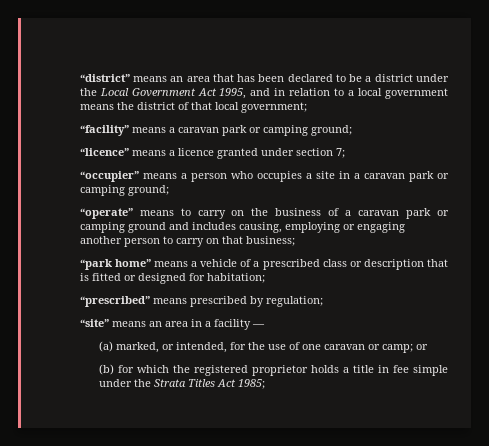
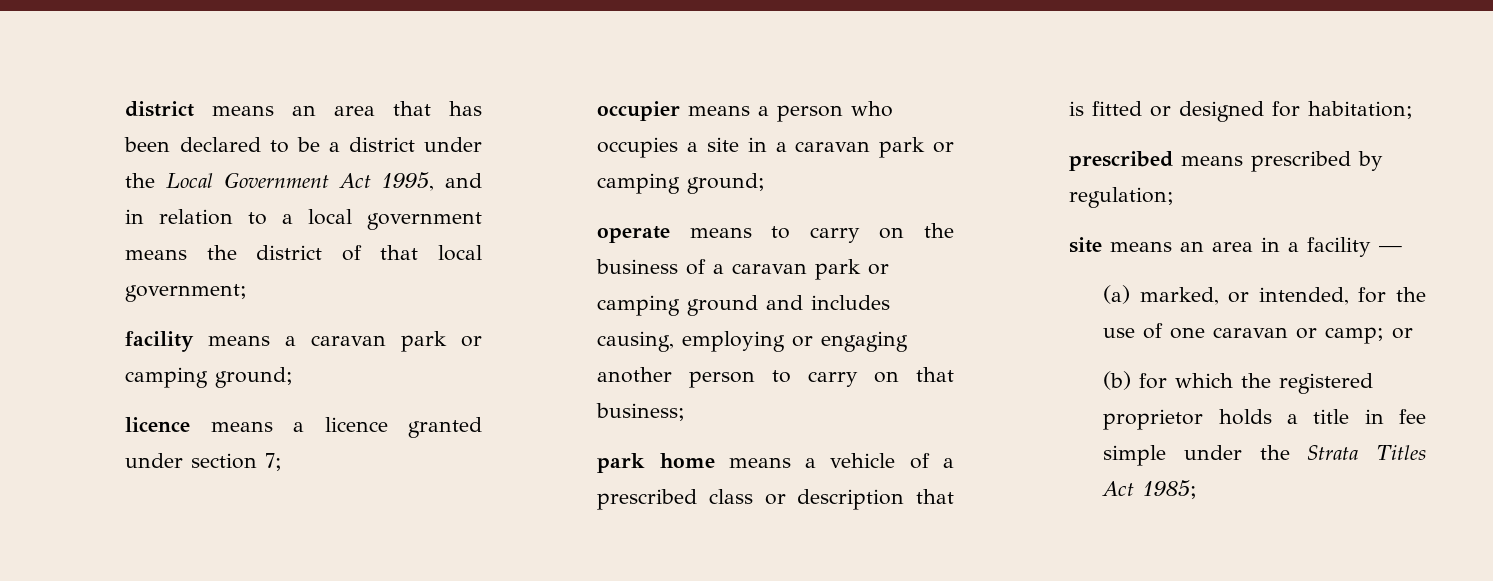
[79,74,130,82] “district” -> [125,101,195,117] district
[79,125,129,136] “facility” -> [125,331,195,352] facility
[79,148,129,156] “licence” -> [125,417,191,432] licence
[79,171,139,182] “occupier” -> [597,101,681,121] occupier
[79,208,133,219] “operate” -> [597,226,671,243] operate
[79,259,151,270] “park home” -> [597,453,715,473] park home
[79,296,150,307] “prescribed” -> [1069,151,1174,171] prescribed
[79,319,109,327] “site” -> [1069,237,1103,253] site

